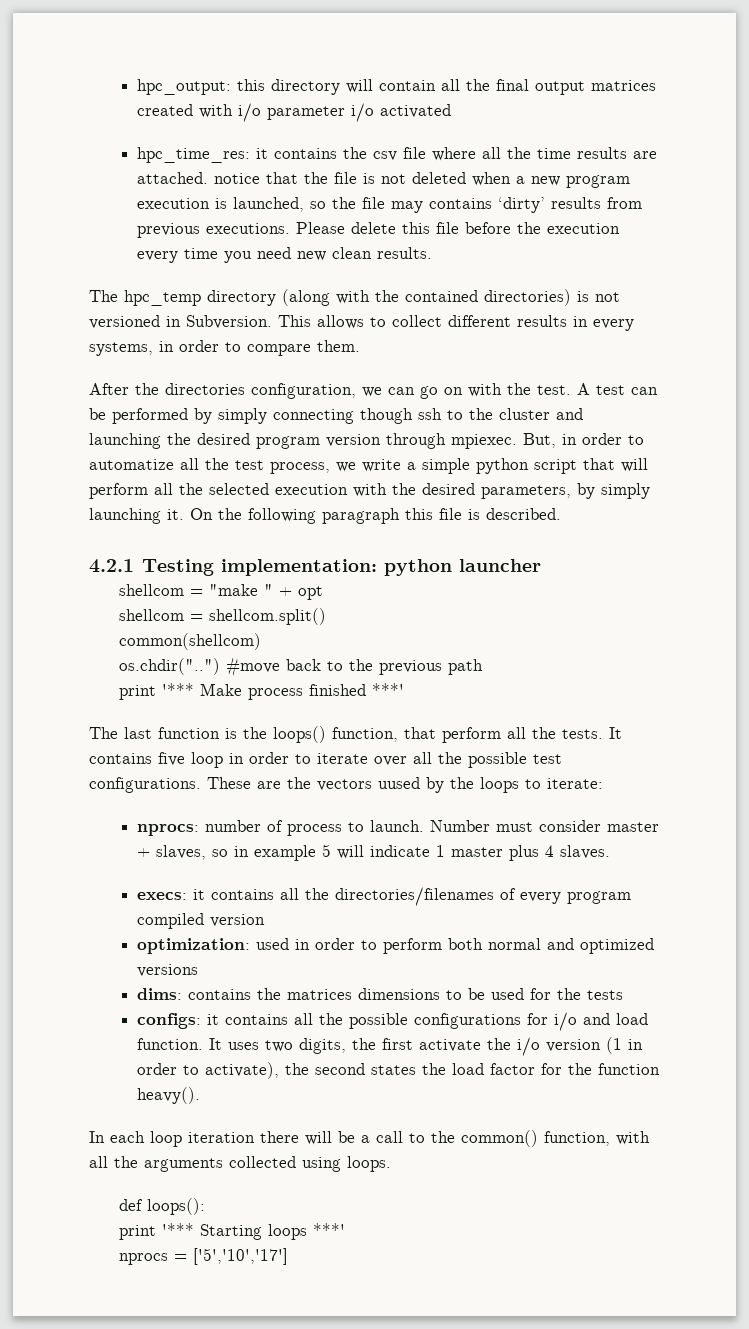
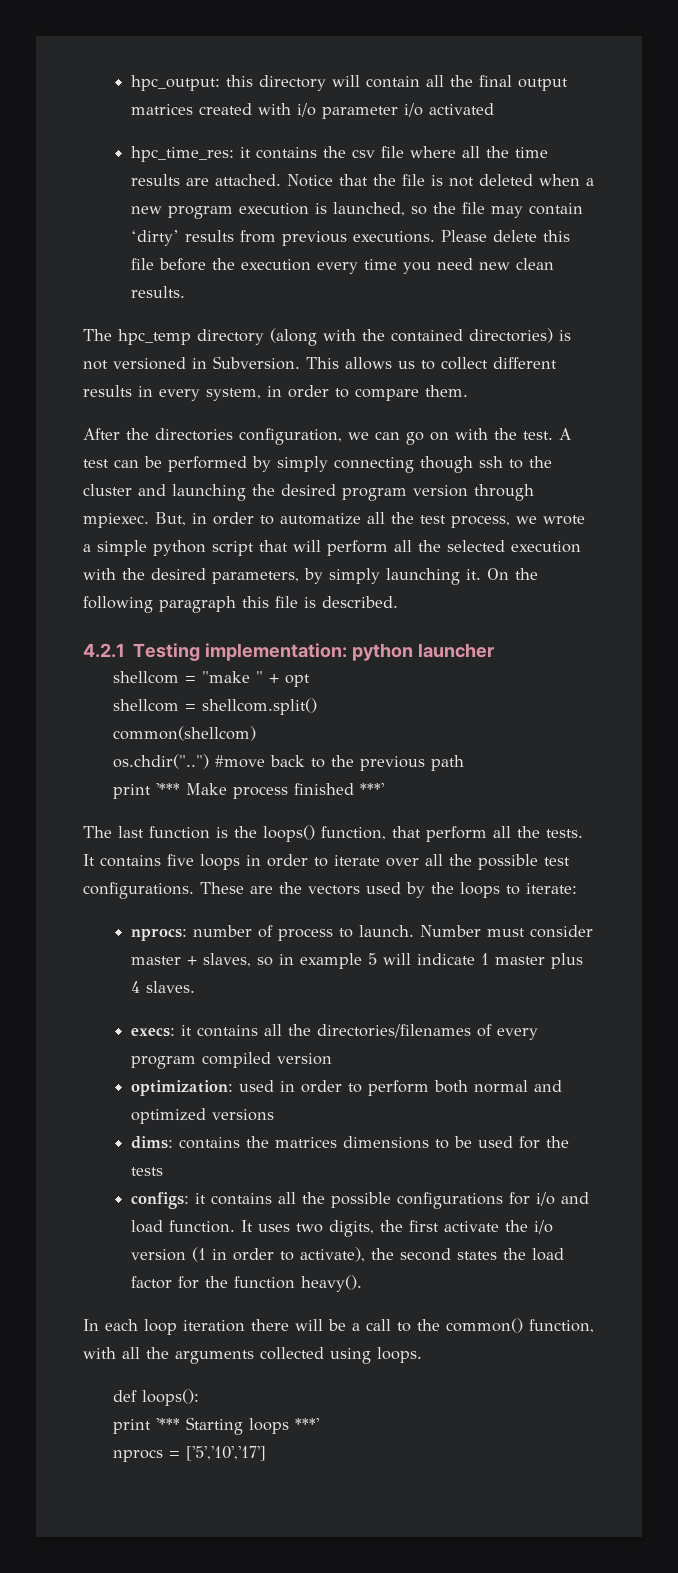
[214,173,261,184] notice -> [286,174,333,187] Notice
[429,198,493,209] contains -> [528,203,583,215] contain
(364, 322) none -> [398,361,415,369] us
[89,342,153,356] systems, -> [206,388,261,401] system,
[362,459,401,472] write -> [543,515,585,525] wrote
[191,752,223,768] loop -> [200,854,240,870] loops
[378,777,420,789] uused -> [366,882,401,894] used

